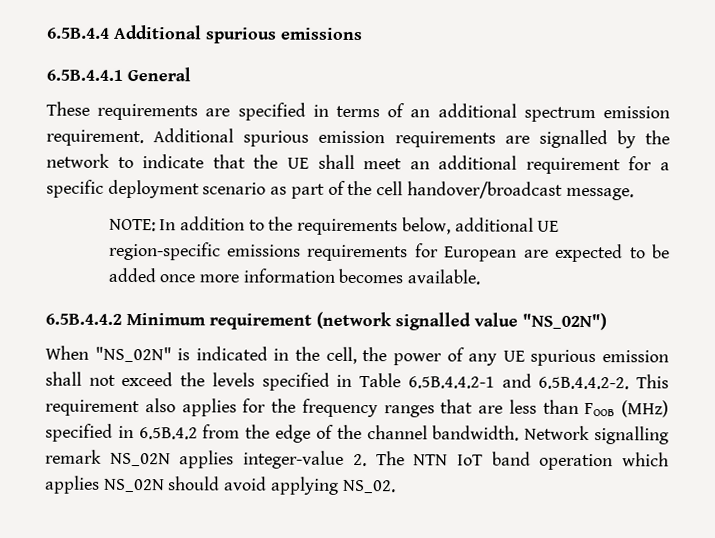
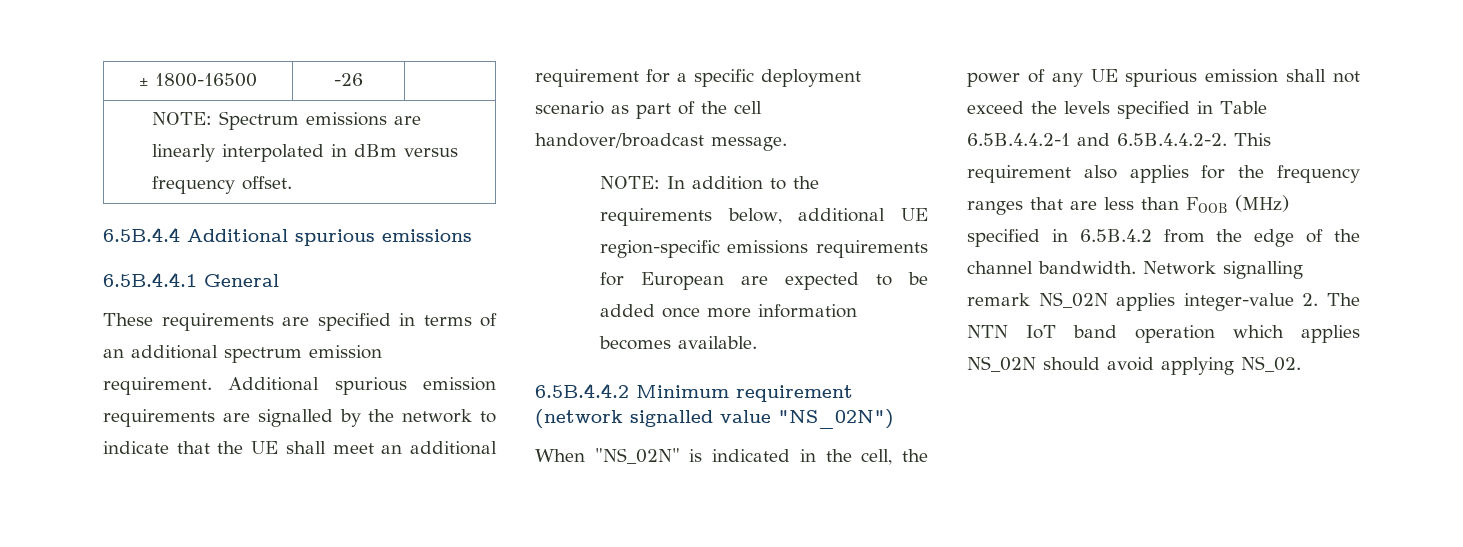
(47, 33) none -> [139,73,257,87] [334,73,363,86] [152,111,422,130] [152,144,459,162] [152,176,293,194] ± 1800-16500 | -26 | // NOTE: Spectrum emissions are linearly interpolated in dBm versus frequency offset. //

